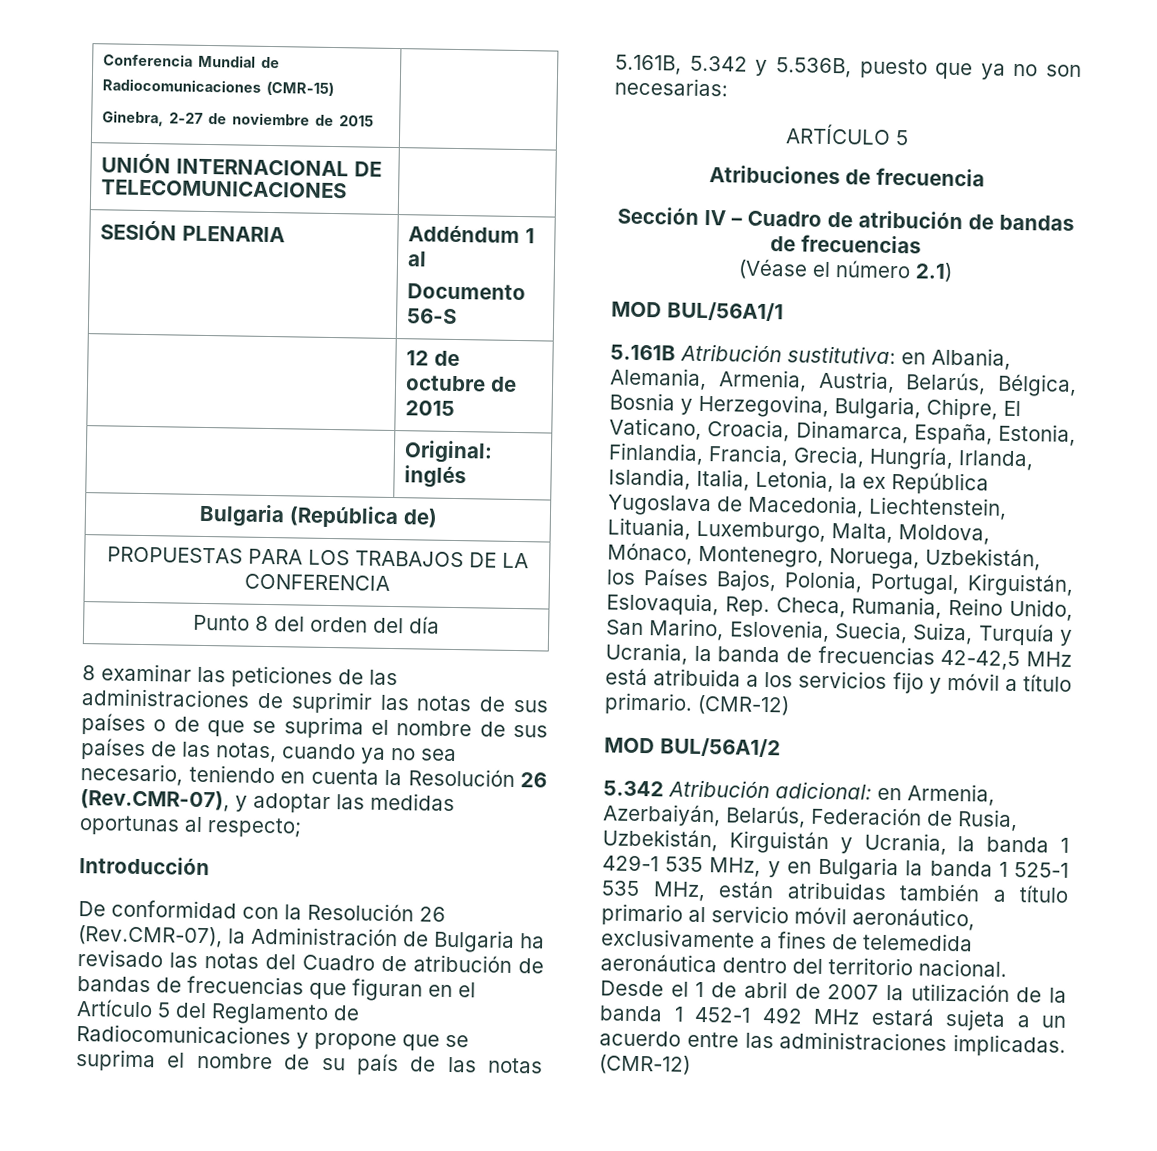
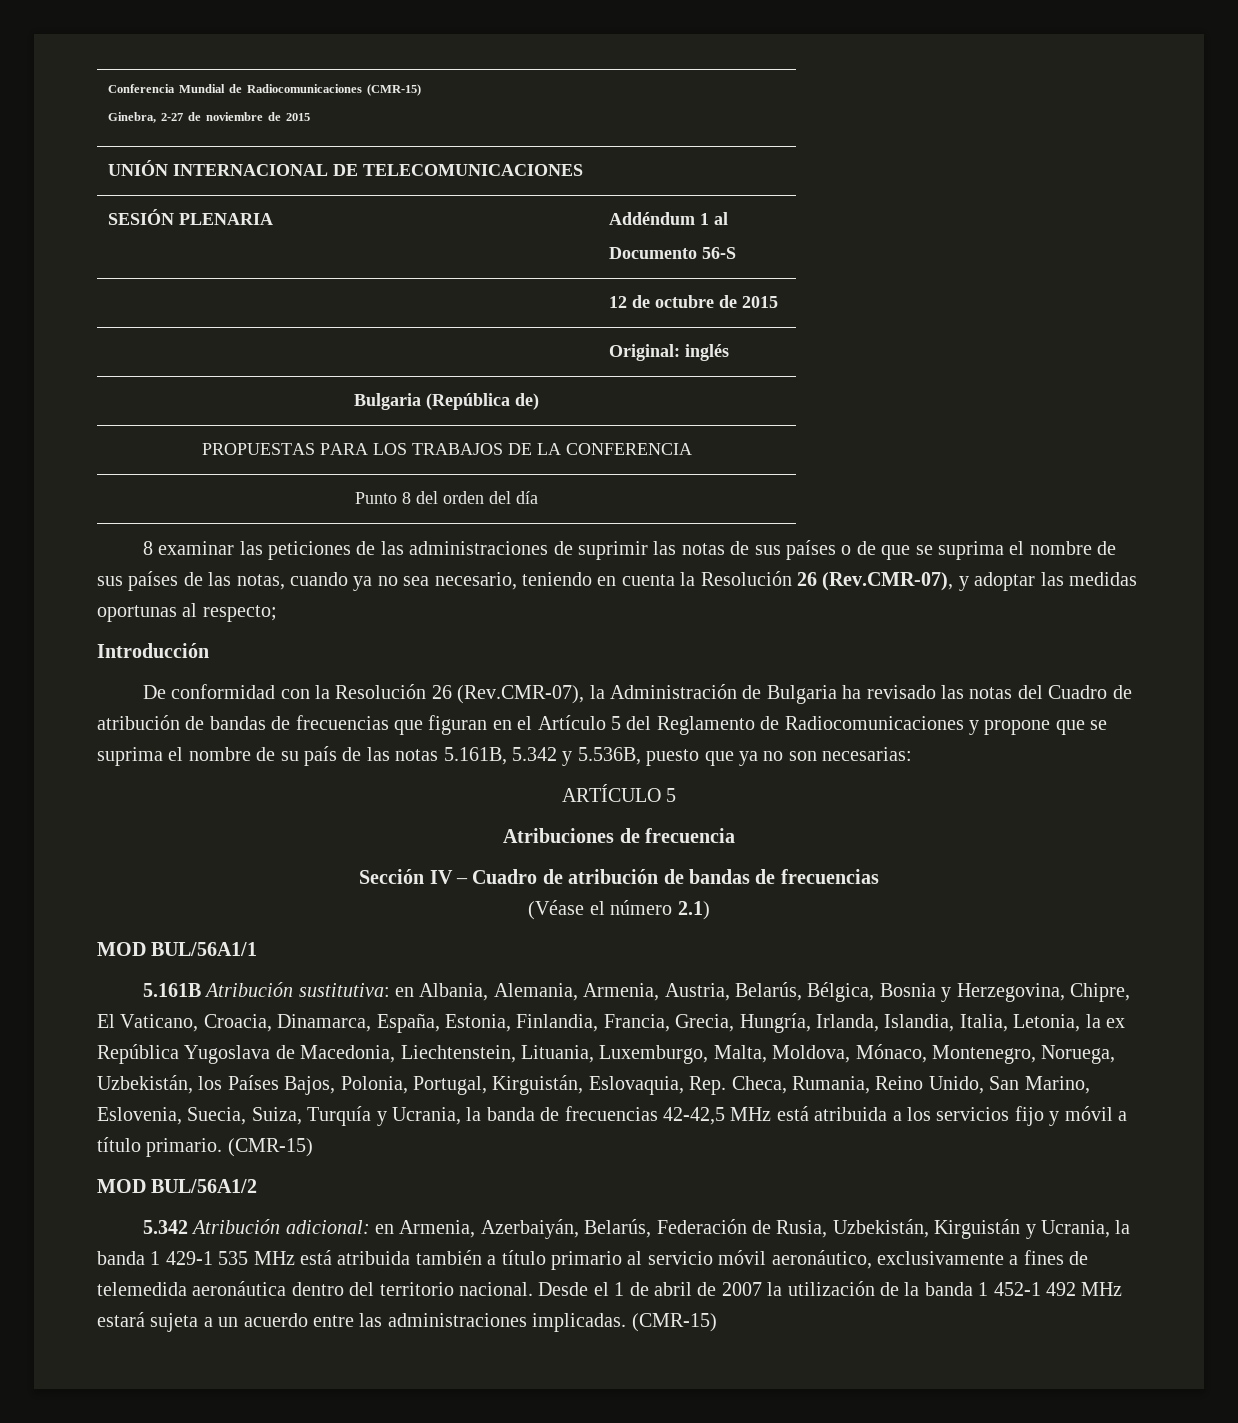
[834,396,921,420] Bulgaria, -> (1065, 992) none
[697,694,790,716] (CMR-12) -> [227,1138,313,1157] (CMR-15)
[709,856,1069,881] [601,880,887,902] MHz, y en Bulgaria la banda 1 525-1 535 MHz, están atribuidas -> [253,1250,411,1265] MHz está atribuida
[599,1054,691,1075] (CMR-12) -> [631,1313,717,1332] (CMR-15)

